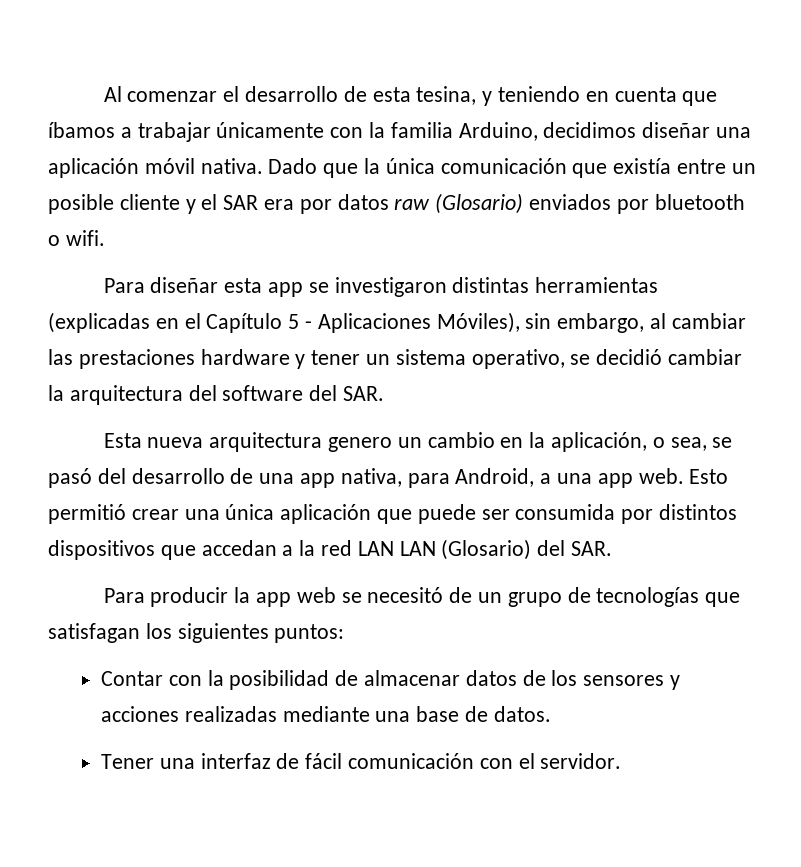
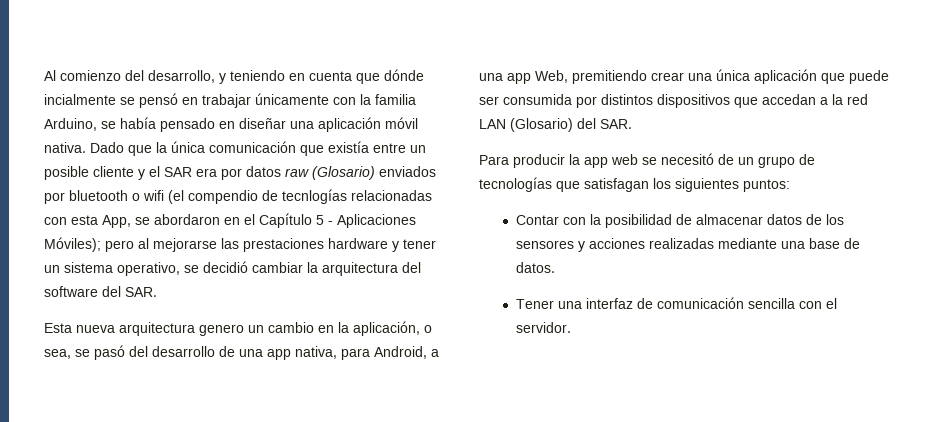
[127,86,477,105] comenzar el desarrollo de esta tesina, -> [60,70,215,83] comienzo del desarrollo,
[48,122,132,138] íbamos a -> [384,69,424,81] [44,93,198,108] dónde incialmente se pensó en
[543,122,637,138] decidimos -> [101,117,235,132] se había pensado en
[65,230,105,246] [103,277,659,297] [48,312,150,333] wifi. // Para diseñar esta app se investigaron distintas herramientas (explicadas -> [143,189,432,204] [44,214,220,228] wifi (el compendio de tecnlogías relacionadas con esta App, se abordaron
[436,312,746,333] Móviles), sin embargo, al cambiar -> [44,237,217,252] Móviles); pero al mejorarse
[638,468,729,484] [48,504,126,524] web. Esto permitió -> [535,70,647,84] Web, premitiendo
[399,541,436,556] LAN -> (506, 124) none
[305,753,474,769] fácil comunicación -> [656,297,795,309] comunicación sencilla

